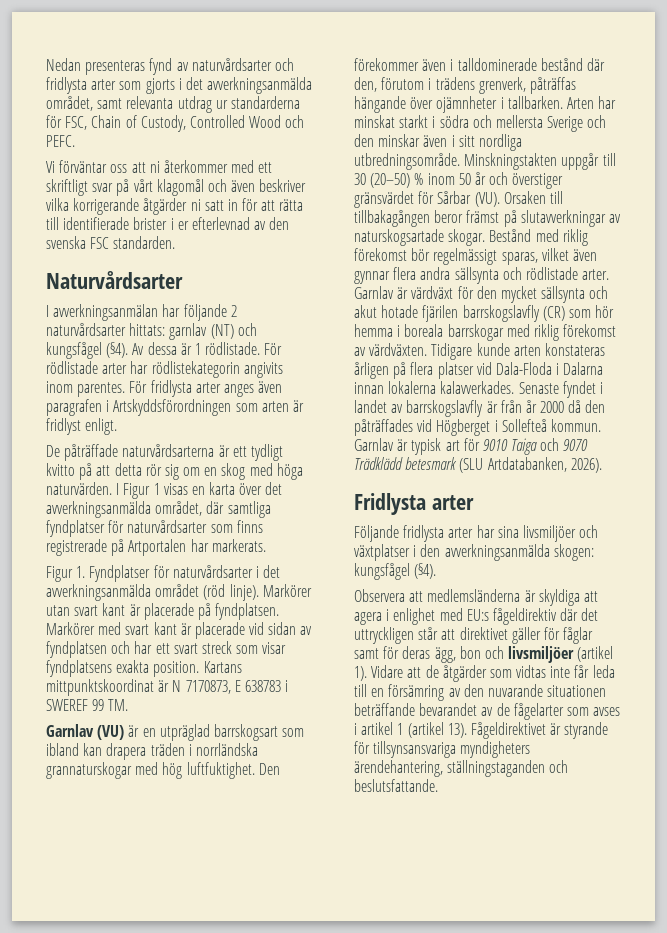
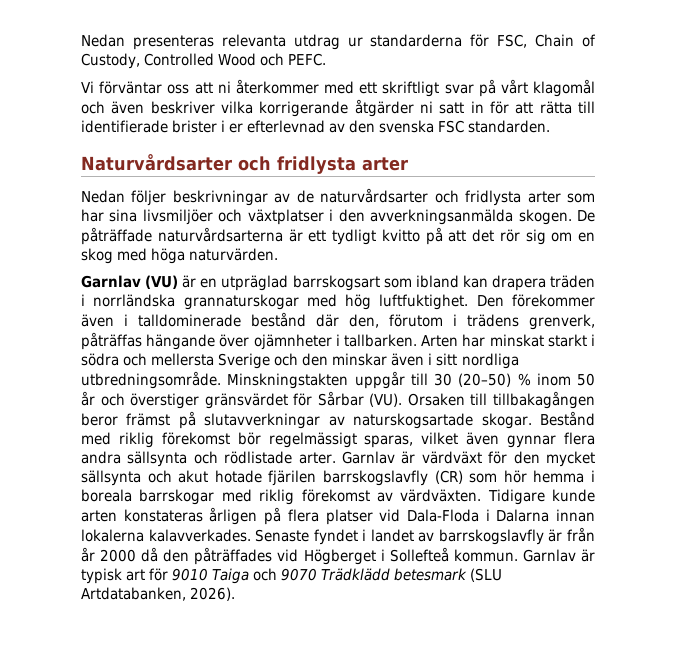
[149,58,294,75] [46,77,313,94] [46,96,123,111] fynd av naturvårdsarter och fridlysta arter som gjorts i det avverkningsanmälda området, samt -> (214, 42) none
[46,304,237,321] [46,323,257,340] [46,342,283,359] [46,361,283,378] [46,380,283,397] [46,399,304,416] [46,418,118,435] // I avverkningsanmälan har följande 2 naturvårdsarter hittats: garnlav (NT) och kungsfågel (§4). Av dessa är 1 rödlistade. För rödlistade arter har rödlistekategorin angivits inom parentes. För fridlysta arter anges även paragrafen i Artskyddsförordningen som arten är fridlyst enligt. // -> [238,156,408,174] [81,188,596,206] [81,209,572,225] och fridlysta arter // Nedan följer beskrivningar av de naturvårdsarter och fridlysta arter som har sina livsmiljöer och växtplatser i den avverkningsanmälda skogen.
[114,463,142,476] detta -> [472,229,494,242] det
[116,482,283,499] [46,501,271,518] [46,520,263,537] [46,539,266,556] [46,565,281,582] [46,584,312,601] [46,603,280,620] [46,622,313,639] [46,641,287,658] [46,660,242,677] [46,679,289,696] [46,699,129,711] I Figur 1 visas en karta över det avverkningsanmälda området, där samtliga fyndplatser för naturvårdsarter som finns registrerade på Artportalen har markerats. // Figur 1. Fyndplatser för naturvårdsarter i det avverkningsanmälda området (röd linje). Markörer utan svart kant är placerade på fyndplatsen. Markörer med svart kant är placerade vid sidan av fyndplatsen och har ett svart streck som visar fyndplatsens exakta position. Kartans mittpunktskoordinat är N 7170873, E 638783 i SWEREF 99 TM. -> (279, 254) none
[354,493,474,515] [354,525,599,542] [354,544,594,561] [354,563,437,580] [354,589,598,606] [354,608,599,625] [354,627,594,644] [354,646,614,663] [354,665,615,682] [354,684,607,701] [354,703,621,720] [354,722,609,739] [354,741,531,758] [354,760,569,777] [354,779,438,792] // Fridlysta arter // Följande fridlysta arter har sina livsmiljöer och växtplatser i den avverkningsanmälda skogen: kungsfågel (§4). // Observera att medlemsländerna är skyldiga att agera i enlighet med EU:s fågeldirektiv där det uttryckligen står att direktivet gäller för fåglar samt för deras ägg, bon och livsmiljöer (artikel 1). Vidare att de åtgärder som vidtas inte får leda till en försämring av den nuvarande situationen beträffande bevarandet av de fågelarter som avses i artikel 1 (artikel 13). Fågeldirektivet är styrande för tillsynsansvariga myndigheters ärendehantering, ställningstaganden och beslutsfattande. -> (236, 594) none

